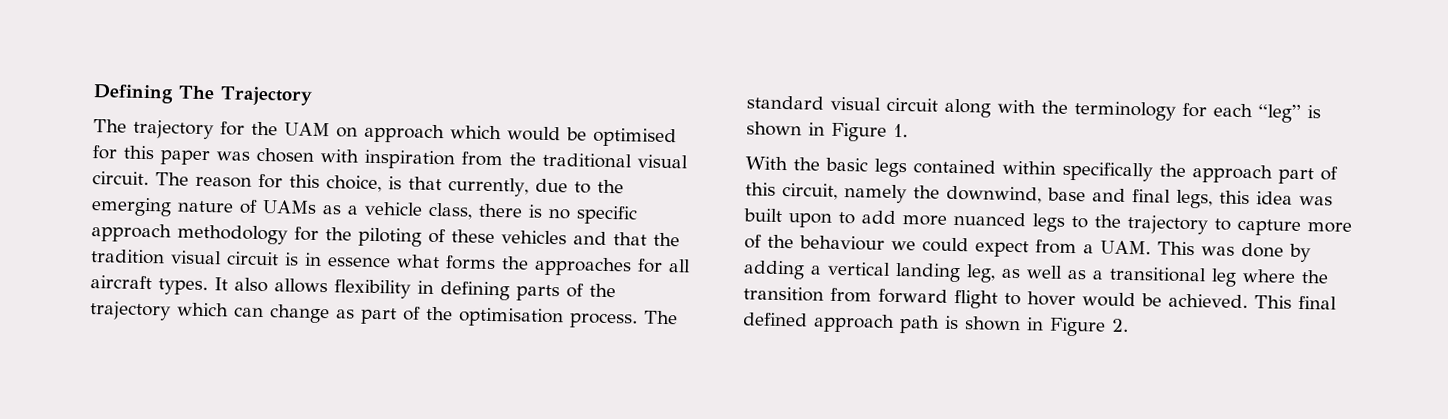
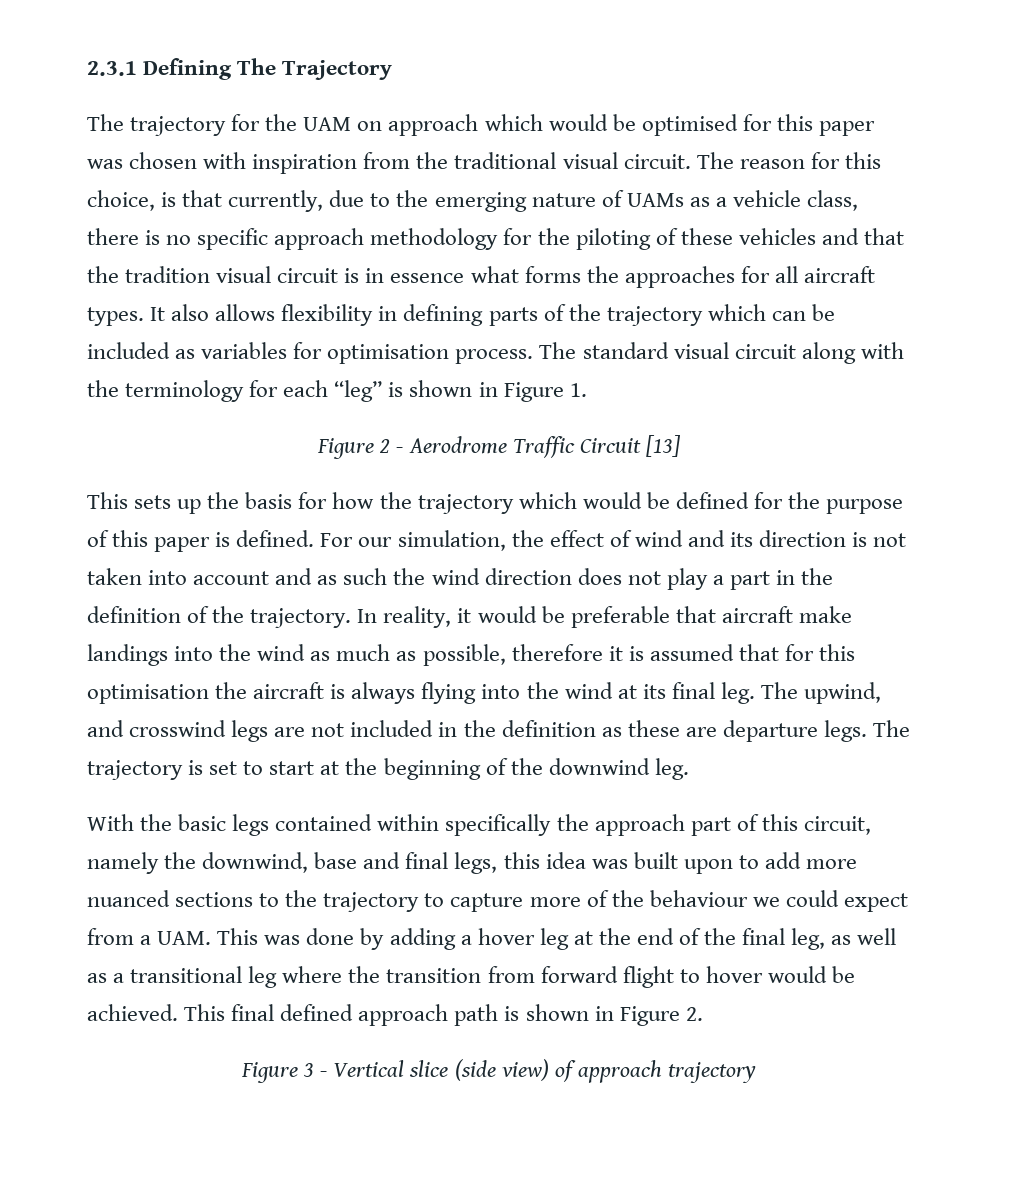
(93, 94) none -> [87,61,137,76] 2.3.1
[269,304,453,325] change as part of the -> [811,304,835,321] [87,342,323,359] be included as variables for
(908, 130) none -> [317,435,681,459] [87,492,904,514] [87,530,907,552] [87,568,834,590] [87,606,852,628] [87,644,856,666] [87,682,882,704] [87,720,911,742] [87,758,689,780] // Figure 2 - Aerodrome Traffic Circuit [13] // This sets up the basis for how the trajectory which would be defined for the purpose of this paper is defined. For our simulation, the effect of wind and its direction is not taken into account and as such the wind direction does not play a part in the definition of the trajectory. In reality, it would be preferable that aircraft make landings into the wind as much as possible, therefore it is assumed that for this optimisation the aircraft is always flying into the wind at its final leg. The upwind, and crosswind legs are not included in the definition as these are departure legs. The trajectory is set to start at the beginning of the downwind leg.
[1032,213,1065,232] legs -> [175,892,254,907] sections
[827,261,961,283] vertical landing -> [477,928,786,950] hover leg at the end of the final
(1129, 325) none -> [241,1059,756,1083] // Figure 3 - Vertical slice (side view) of approach trajectory

